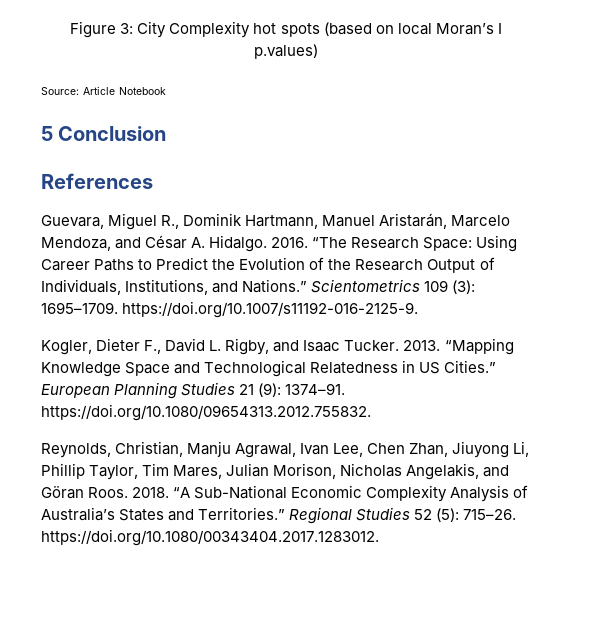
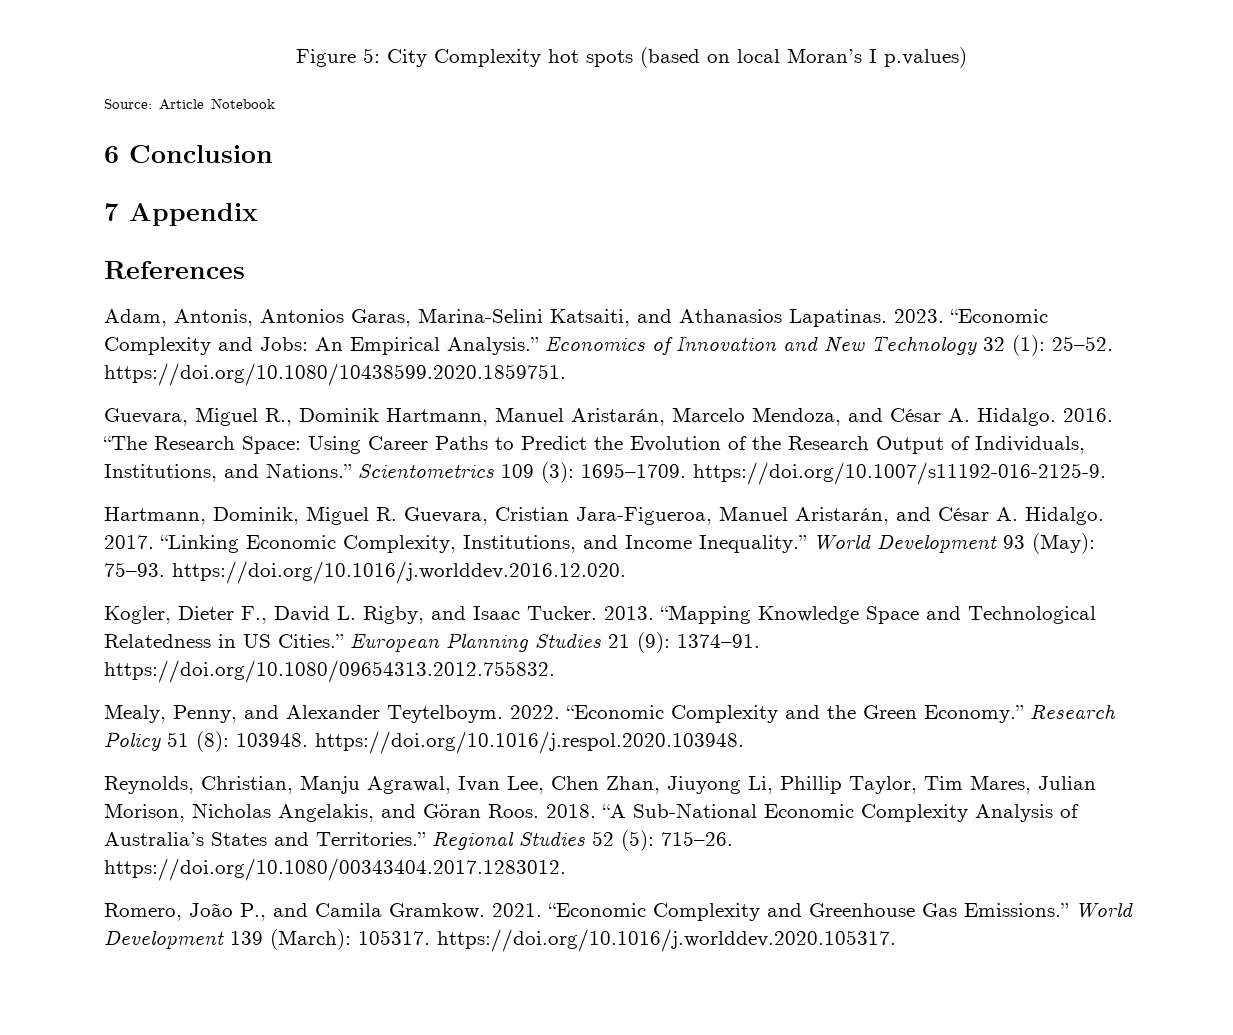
[120,23,134,34] 3: -> [363,48,380,63] 5:
[41,126,53,141] 5 -> [104,146,119,163] 6
(167, 133) none -> [104,203,258,226] // 7 Appendix
(153, 181) none -> [104,308,1048,327] [104,335,1113,356] [104,363,566,386] // Adam, Antonis, Antonios Garas, Marina-Selini Katsaiti, and Athanasios Lapatinas. 2023. “Economic Complexity and Jobs: An Empirical Analysis.” Economics of Innovation and New Technology 32 (1): 25–52. https://doi.org/10.1080/10438599.2020.1859751.
(419, 309) none -> [104,506,1104,525] [104,533,1095,554] [104,561,626,584] // Hartmann, Dominik, Miguel R. Guevara, Cristian Jara-Figueroa, Manuel Aristarán, and César A. Hidalgo. 2017. “Linking Economic Complexity, Institutions, and Income Inequality.” World Development 93 (May): 75–93. https://doi.org/10.1016/j.worlddev.2016.12.020.
(371, 412) none -> [104,704,1116,723] [104,731,744,754] // Mealy, Penny, and Alexander Teytelboym. 2022. “Economic Complexity and the Green Economy.” Research Policy 51 (8): 103948. https://doi.org/10.1016/j.respol.2020.103948.
(379, 537) none -> [104,902,1133,921] [104,929,896,952] // Romero, João P., and Camila Gramkow. 2021. “Economic Complexity and Greenhouse Gas Emissions.” World Development 139 (March): 105317. https://doi.org/10.1016/j.worlddev.2020.105317.

